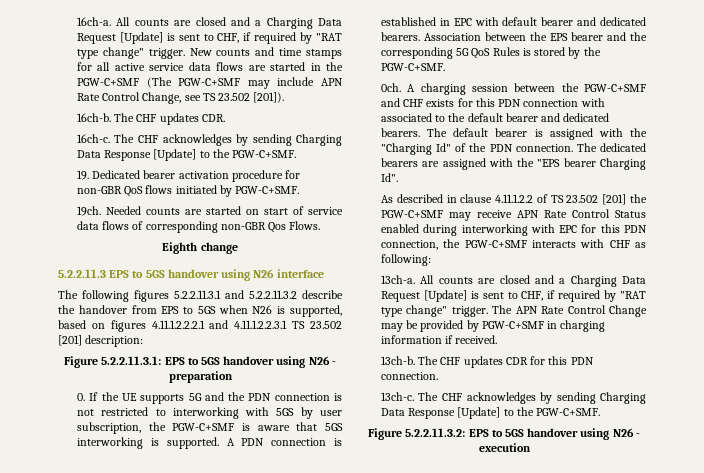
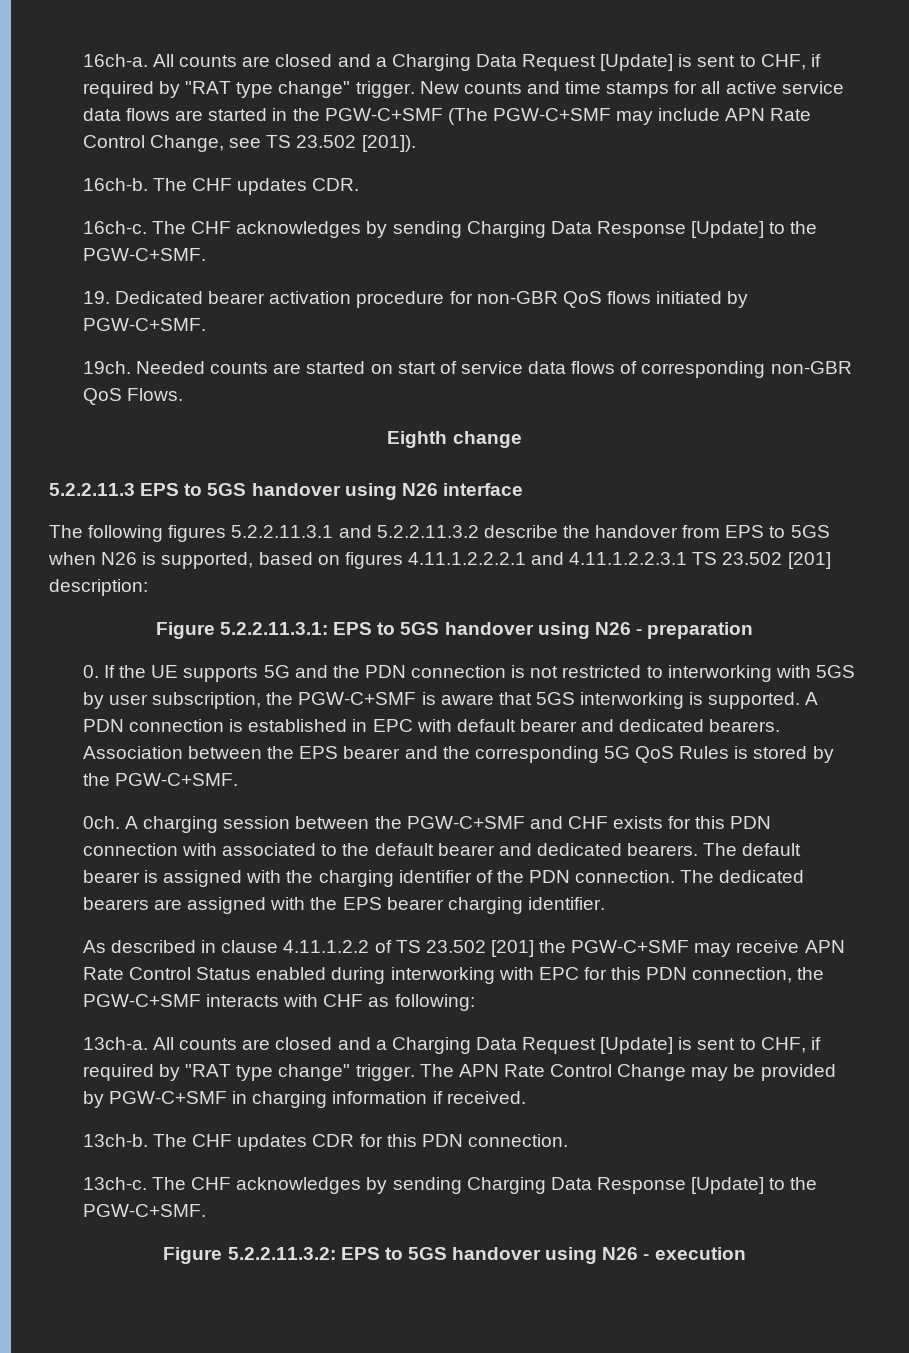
[268,222,287,233] Qos -> [82,388,122,405] QoS
[380,143,452,155] "Charging Id" -> [318,870,472,887] charging identifier
[537,158,646,170] [380,173,398,182] "EPS bearer Charging Id". -> [342,897,605,914] EPS bearer charging identifier.

